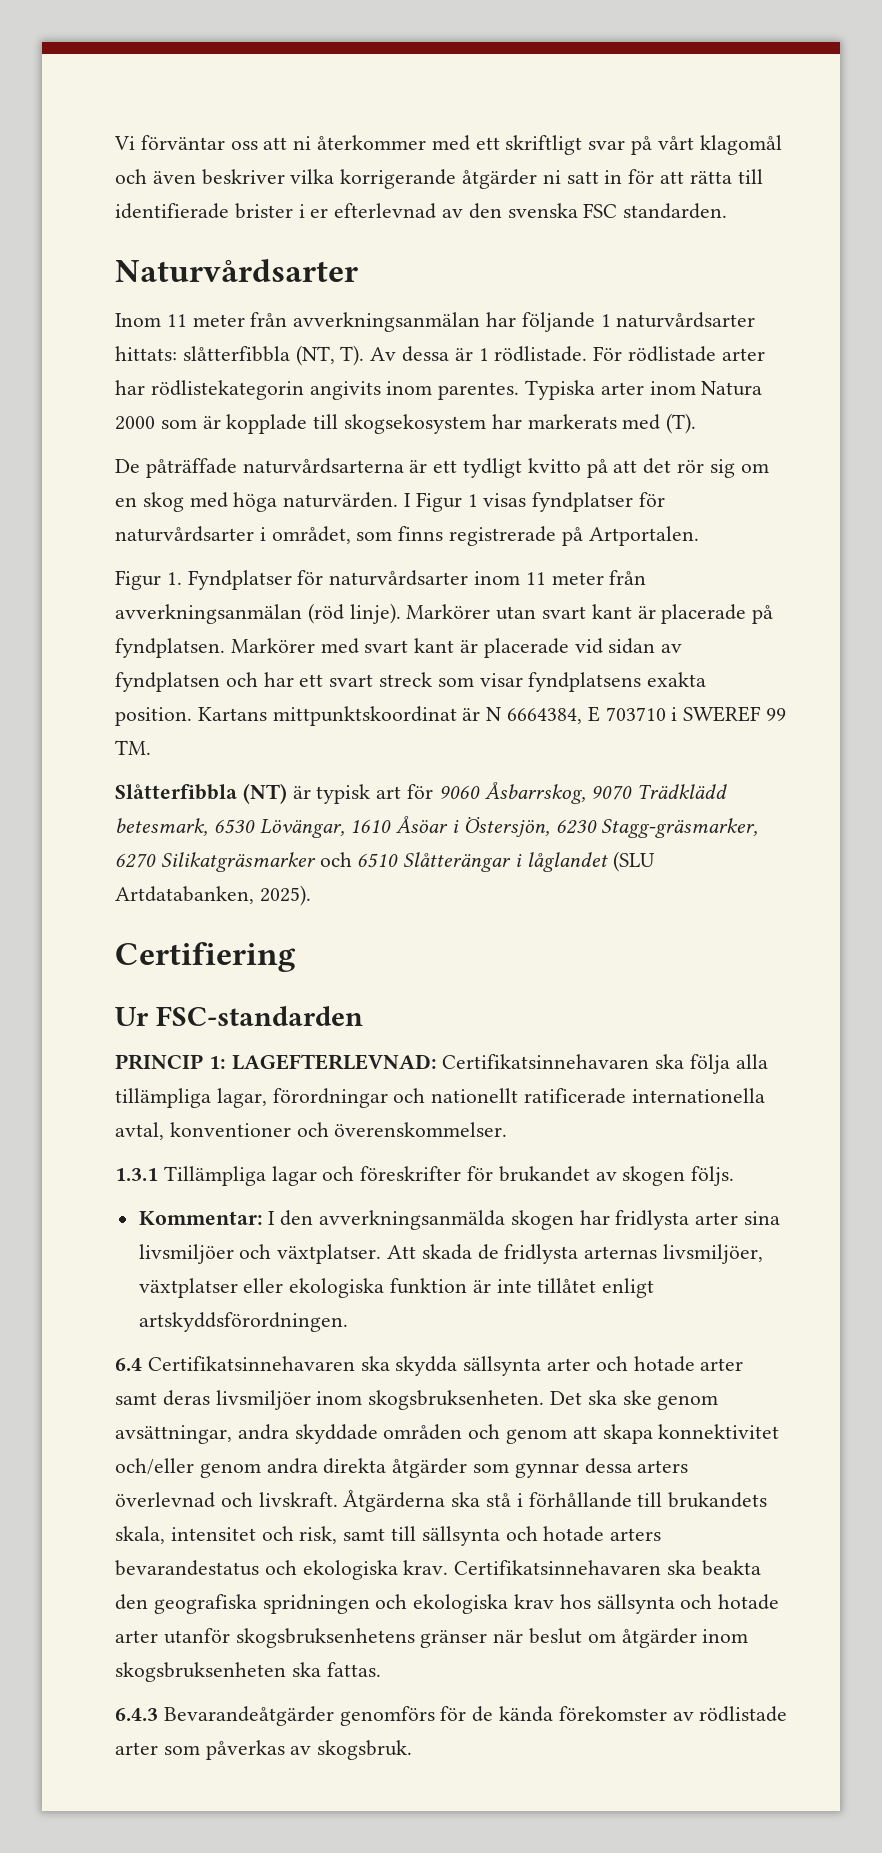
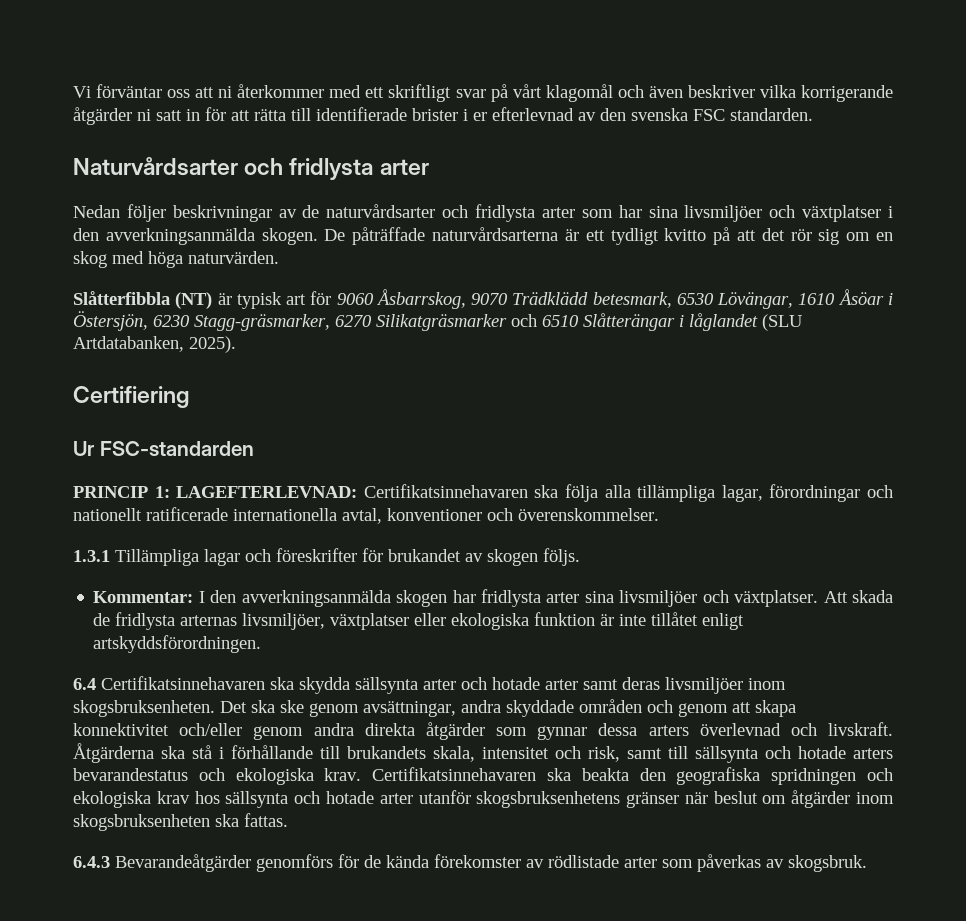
[115,312,756,332] [115,345,765,366] [115,380,763,400] [115,413,697,434] // Inom 11 meter från avverkningsanmälan har följande 1 naturvårdsarter hittats: slåtterfibbla (NT, T). Av dessa är 1 rödlistade. För rödlistade arter har rödlistekategorin angivits inom parentes. Typiska arter inom Natura 2000 som är kopplade till skogsekosystem har markerats med (T). // -> [244,158,429,180] [73,204,894,222] [73,228,318,245] och fridlysta arter // Nedan följer beskrivningar av de naturvårdsarter och fridlysta arter som har sina livsmiljöer och växtplatser i den avverkningsanmälda skogen.
[404,492,666,512] [115,526,699,546] [115,570,647,590] [115,603,774,624] [115,638,683,658] [115,672,707,692] [115,706,787,726] [115,740,151,755] I Figur 1 visas fyndplatser för naturvårdsarter i området, som finns registrerade på Artportalen. // Figur 1. Fyndplatser för naturvårdsarter inom 11 meter från avverkningsanmälan (röd linje). Markörer utan svart kant är placerade på fyndplatsen. Markörer med svart kant är placerade vid sidan av fyndplatsen och har ett svart streck som visar fyndplatsens exakta position. Kartans mittpunktskoordinat är N 6664384, E 703710 i SWEREF 99 TM. -> (279, 257) none

